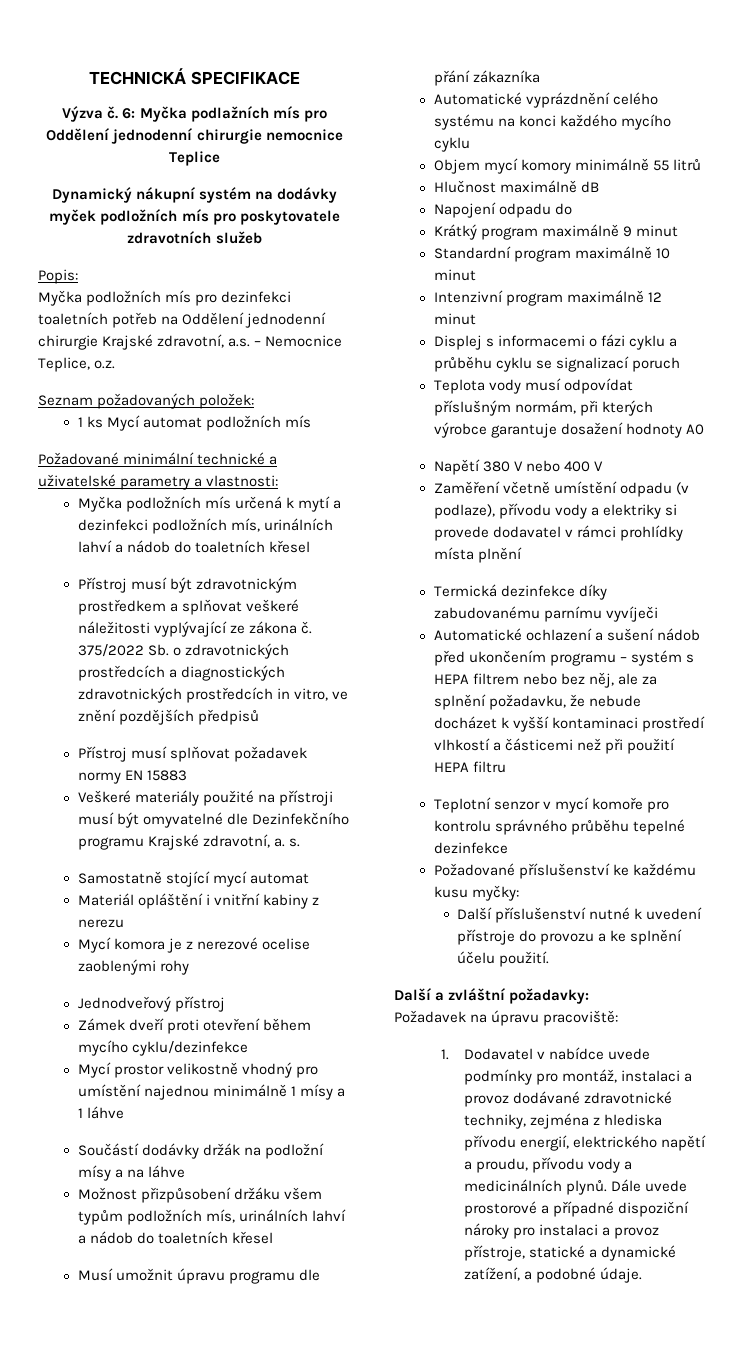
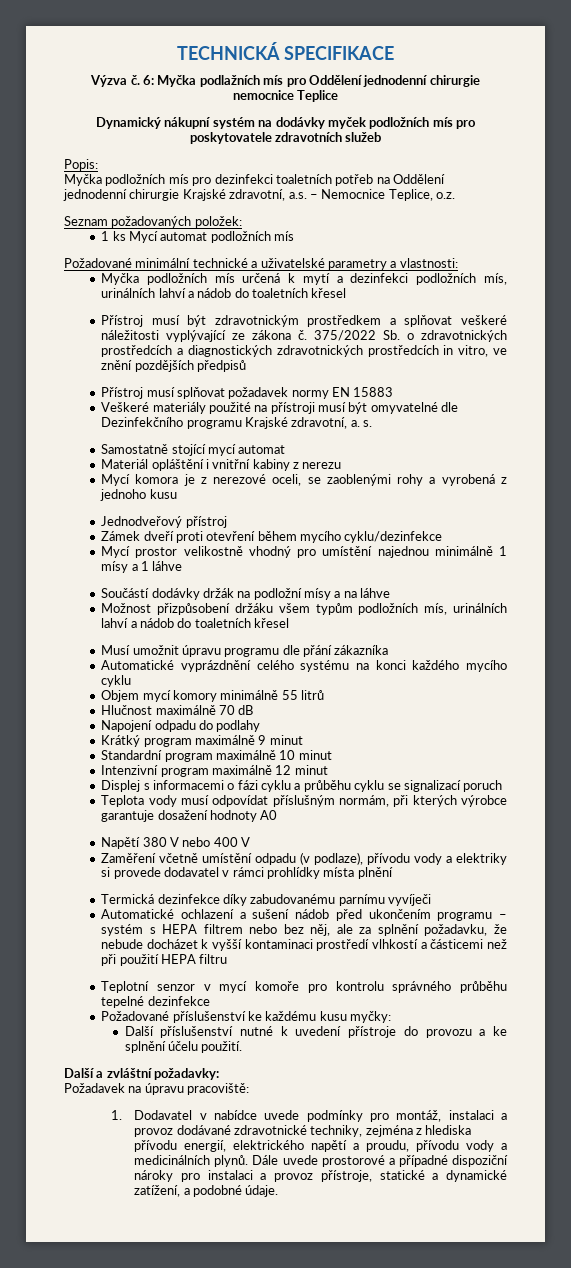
[262,938,311,950] ocelise -> [272,474,321,486] oceli, se
(189, 967) none -> [429,474,507,486] [100,489,177,501] a vyrobená z jednoho kusu
(577, 186) none -> [218,705,235,715] 70
(572, 209) none -> [216,720,261,732] podlahy

